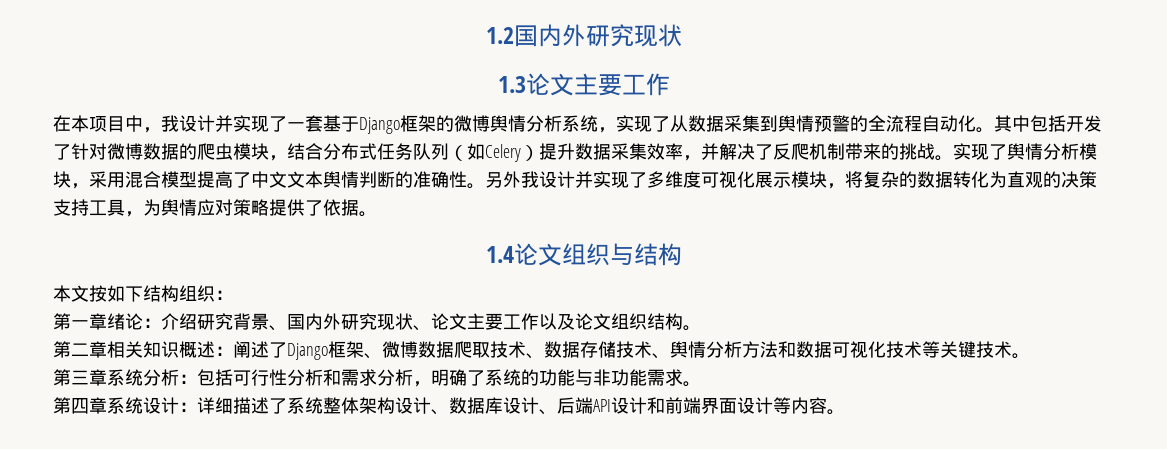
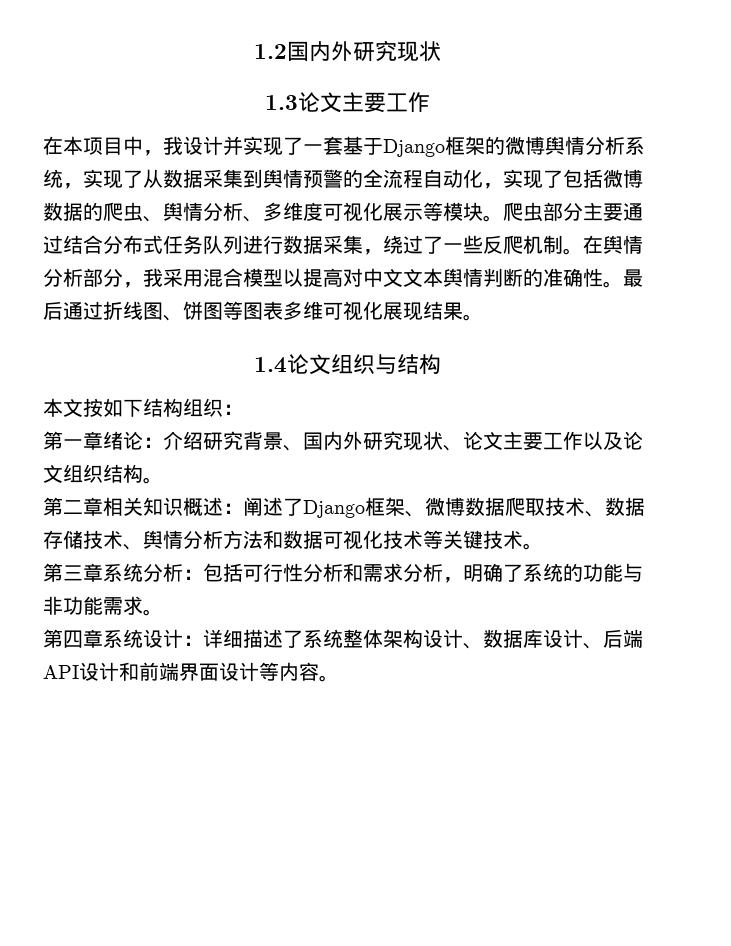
[976,115,1102,133] [53,143,287,161] 。其中包括开发了针对微博数据的爬虫模块， -> [483,169,643,189] [43,202,643,222] [43,235,63,254] ，实现了包括微博数据的爬虫、舆情分析、多维度可视化展示等模块。爬虫部分主要通过
[449,143,1097,162] [53,171,89,189] （如Celery）提升数据采集效率，并解决了反爬机制带来的挑战。实现了舆情分析模块， -> [243,235,643,255] [43,268,163,288] 进行数据采集，绕过了一些反爬机制。在舆情分析部分，我
[197,171,251,188] 提高了 -> [283,268,363,287] 以提高对
[485,171,1097,189] [53,199,359,217] 另外我设计并实现了多维度可视化展示模块，将复杂的数据转化为直观的决策支持工具，为舆情应对策略提供了依据 -> [623,269,643,287] [43,301,463,321] 最后通过折线图、饼图等图表多维可视化展现结果

